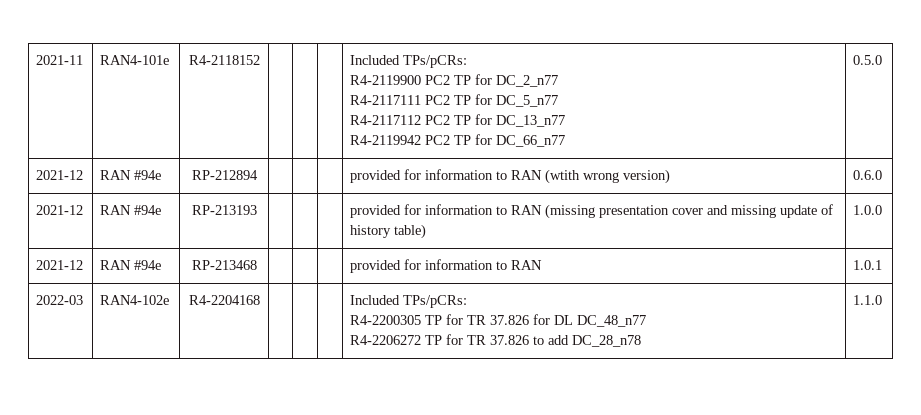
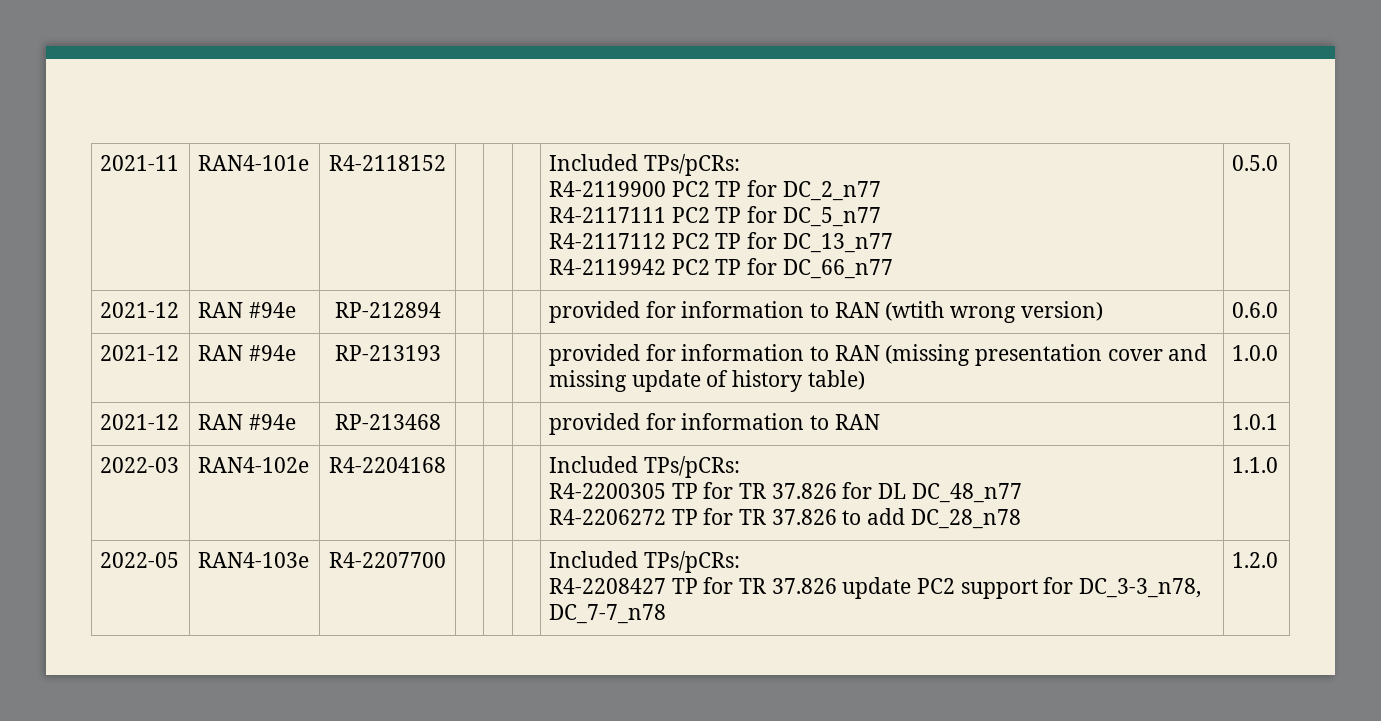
(883, 300) none -> [100,552,180,568] [198,552,310,568] [329,552,446,568] [549,551,740,573] [549,577,1202,599] [549,604,667,624] [1232,552,1279,568] // 2022-05 | RAN4-103e | R4-2207700 | | | | Included TPs/pCRs: // R4-2208427 TP for TR 37.826 update PC2 support for DC_3-3_n78, DC_7-7_n78 | 1.2.0

